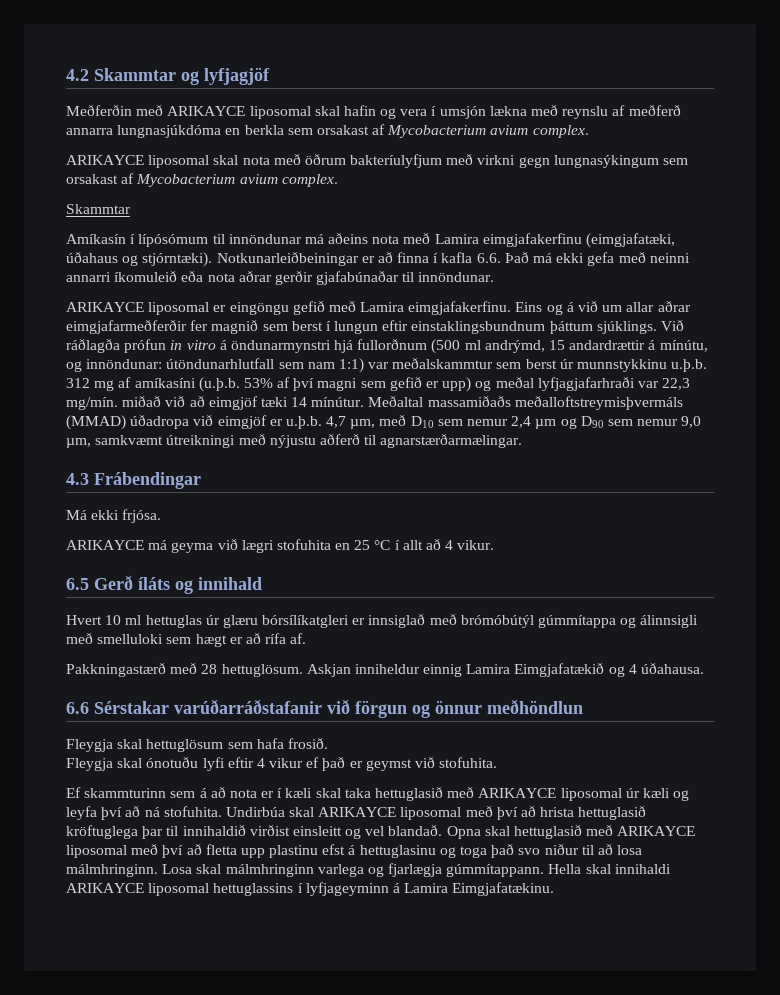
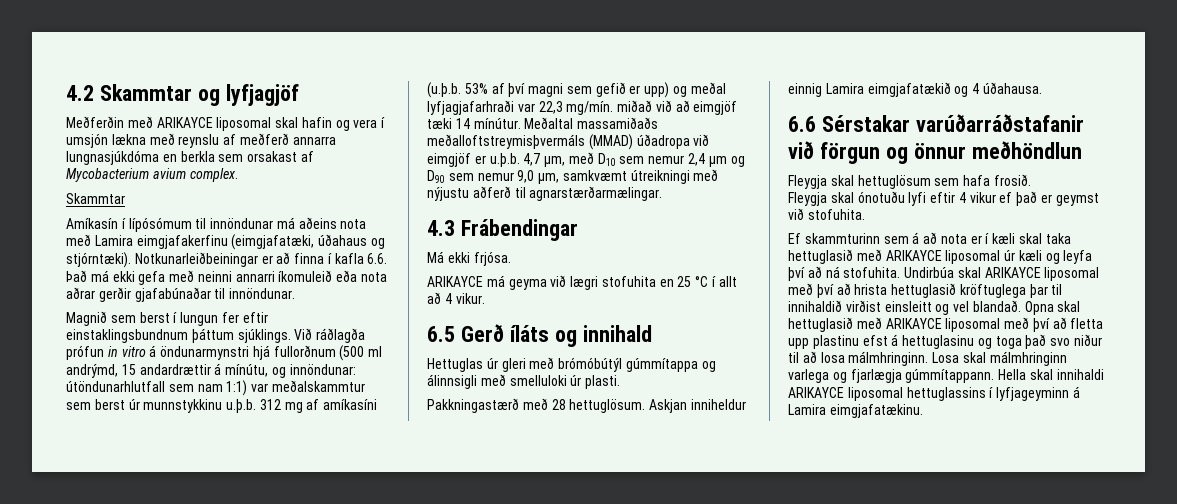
[66,154,689,168] [66,173,338,187] // ARIKAYCE liposomal skal nota með öðrum bakteríulyfjum með virkni gegn lungnasýkingum sem orsakast af Mycobacterium avium complex. -> (238, 175) none
[66,301,691,315] [66,320,259,334] ARIKAYCE liposomal er eingöngu gefið með Lamira eimgjafakerfinu. Eins og á við um allar aðrar eimgjafarmeðferðir fer magnið -> [66,311,107,326] Magnið
(379, 327) none -> [221,312,239,323] fer
[66,614,426,628] Hvert 10 ml hettuglas úr glæru bórsílíkatgleri er innsiglað -> [427,358,526,372] Hettuglas úr gleri
[166,633,307,647] sem hægt er að rífa af. -> [570,375,621,389] úr plasti.
[514,663,605,677] Eimgjafatækið -> [867,82,951,97] eimgjafatækið
[452,882,555,896] Eimgjafatækinu. -> [829,404,923,418] eimgjafatækinu.

